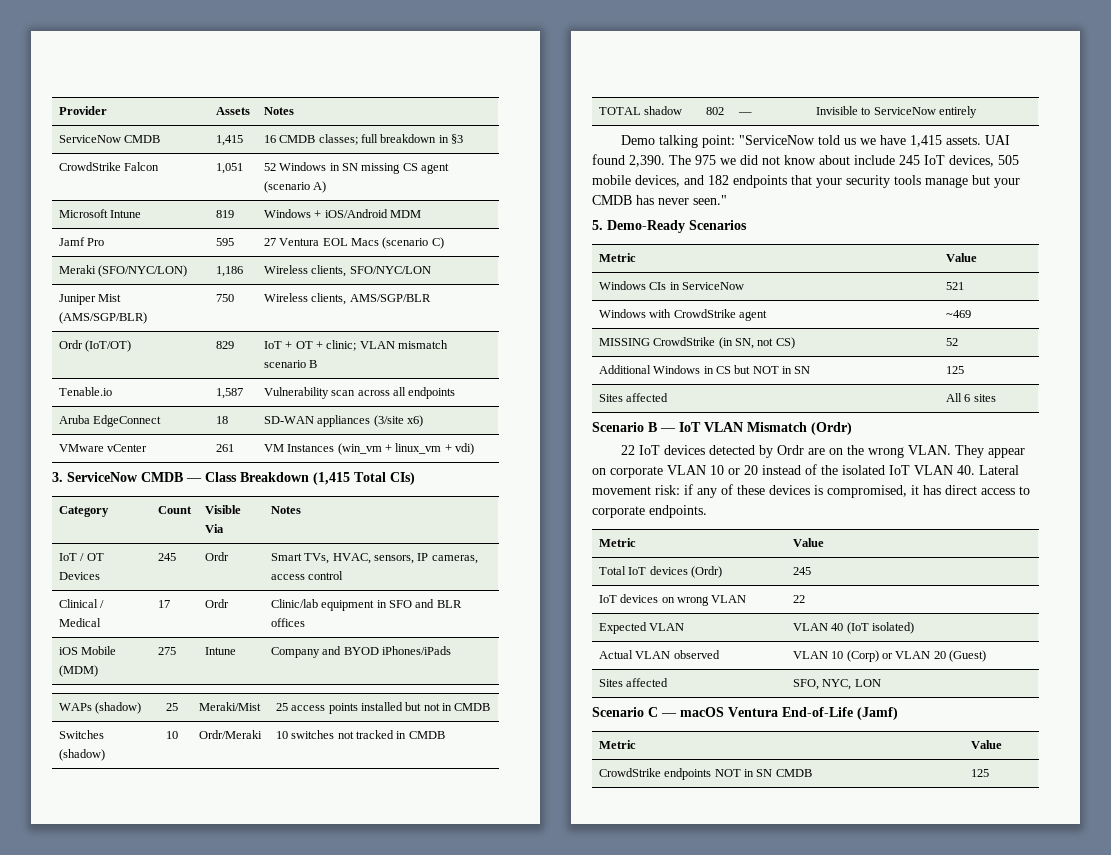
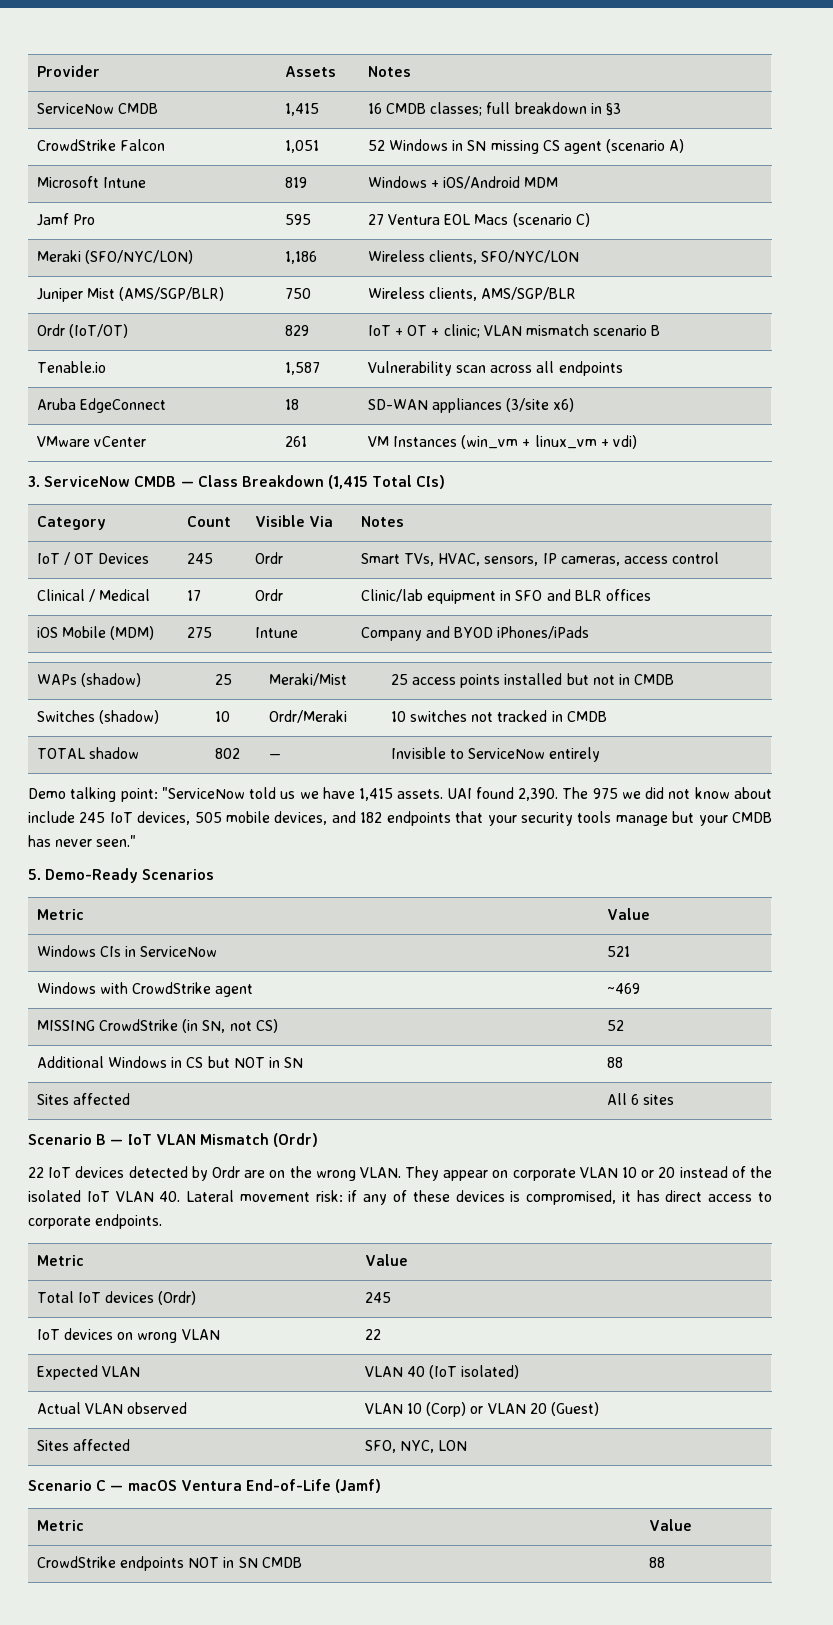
[945,366,964,374] 125 -> [606,1057,623,1068] 88
[970,769,989,777] 125 -> [648,1557,665,1568] 88

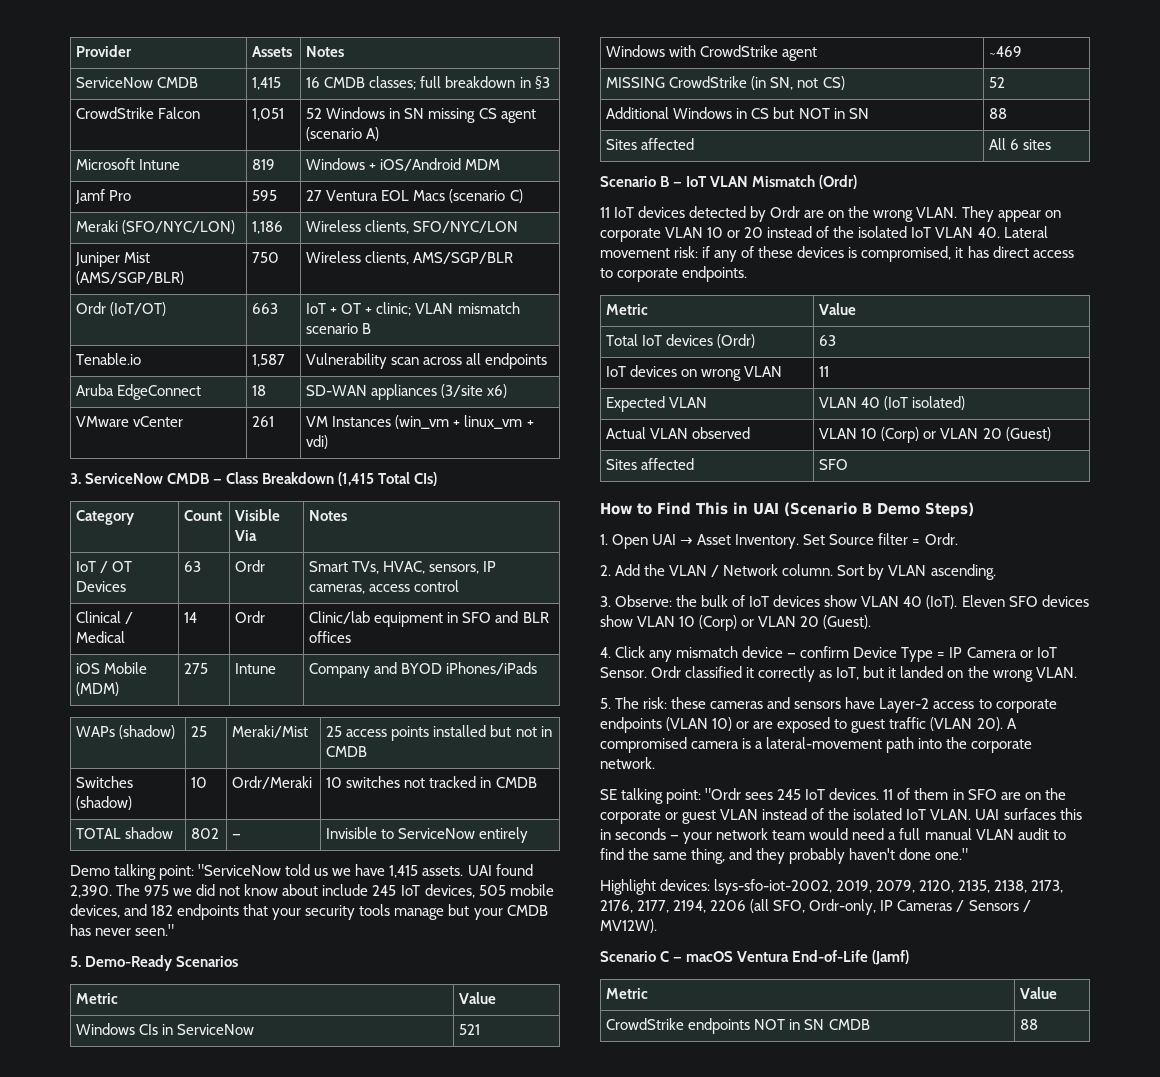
[284,325,309,336] 829 -> [252,303,279,314] 663
[186,553,213,564] 245 -> [184,561,202,572] 63
[186,590,201,601] 17 -> [184,612,198,623] 14
[28,1167,44,1178] 22 -> [600,207,610,218] 11
[364,1292,391,1303] 245 -> [819,335,837,346] 63
[364,1329,381,1340] 22 -> [819,366,830,377] 11
[364,1440,468,1453] SFO, NYC, LON -> [819,459,849,470] [600,502,974,518] [600,533,958,549] [600,564,996,580] [600,595,1089,609] [600,615,872,631] [600,646,1057,662] [600,666,1077,682] [600,697,1057,713] [600,717,1017,733] [600,737,1033,753] [600,757,655,769] [600,788,1066,804] [600,808,1082,824] [600,828,1066,844] [600,848,969,864] [600,879,1064,895] [600,899,1031,915] [600,919,657,933] SFO // How to Find This in UAI (Scenario B Demo Steps) // 1. Open UAI → Asset Inventory. Set Source filter = Ordr. // 2. Add the VLAN / Network column. Sort by VLAN ascending. // 3. Observe: the bulk of IoT devices show VLAN 40 (IoT). Eleven SFO devices show VLAN 10 (Corp) or VLAN 20 (Guest). // 4. Click any mismatch device — confirm Device Type = IP Camera or IoT Sensor. Ordr classified it correctly as IoT, but it landed on the wrong VLAN. // 5. The risk: these cameras and sensors have Layer-2 access to corporate endpoints (VLAN 10) or are exposed to guest traffic (VLAN 20). A compromised camera is a lateral-movement path into the corporate network. // SE talking point: "Ordr sees 245 IoT devices. 11 of them in SFO are on the corporate or guest VLAN instead of the isolated IoT VLAN. UAI surfaces this in seconds — your network team would need a full manual VLAN audit to find the same thing, and they probably haven't done one." // Highlight devices: lsys-sfo-iot-2002, 2019, 2079, 2120, 2135, 2138, 2173, 2176, 2177, 2194, 2206 (all SFO, Ordr-only, IP Cameras / Sensors / MV12W).

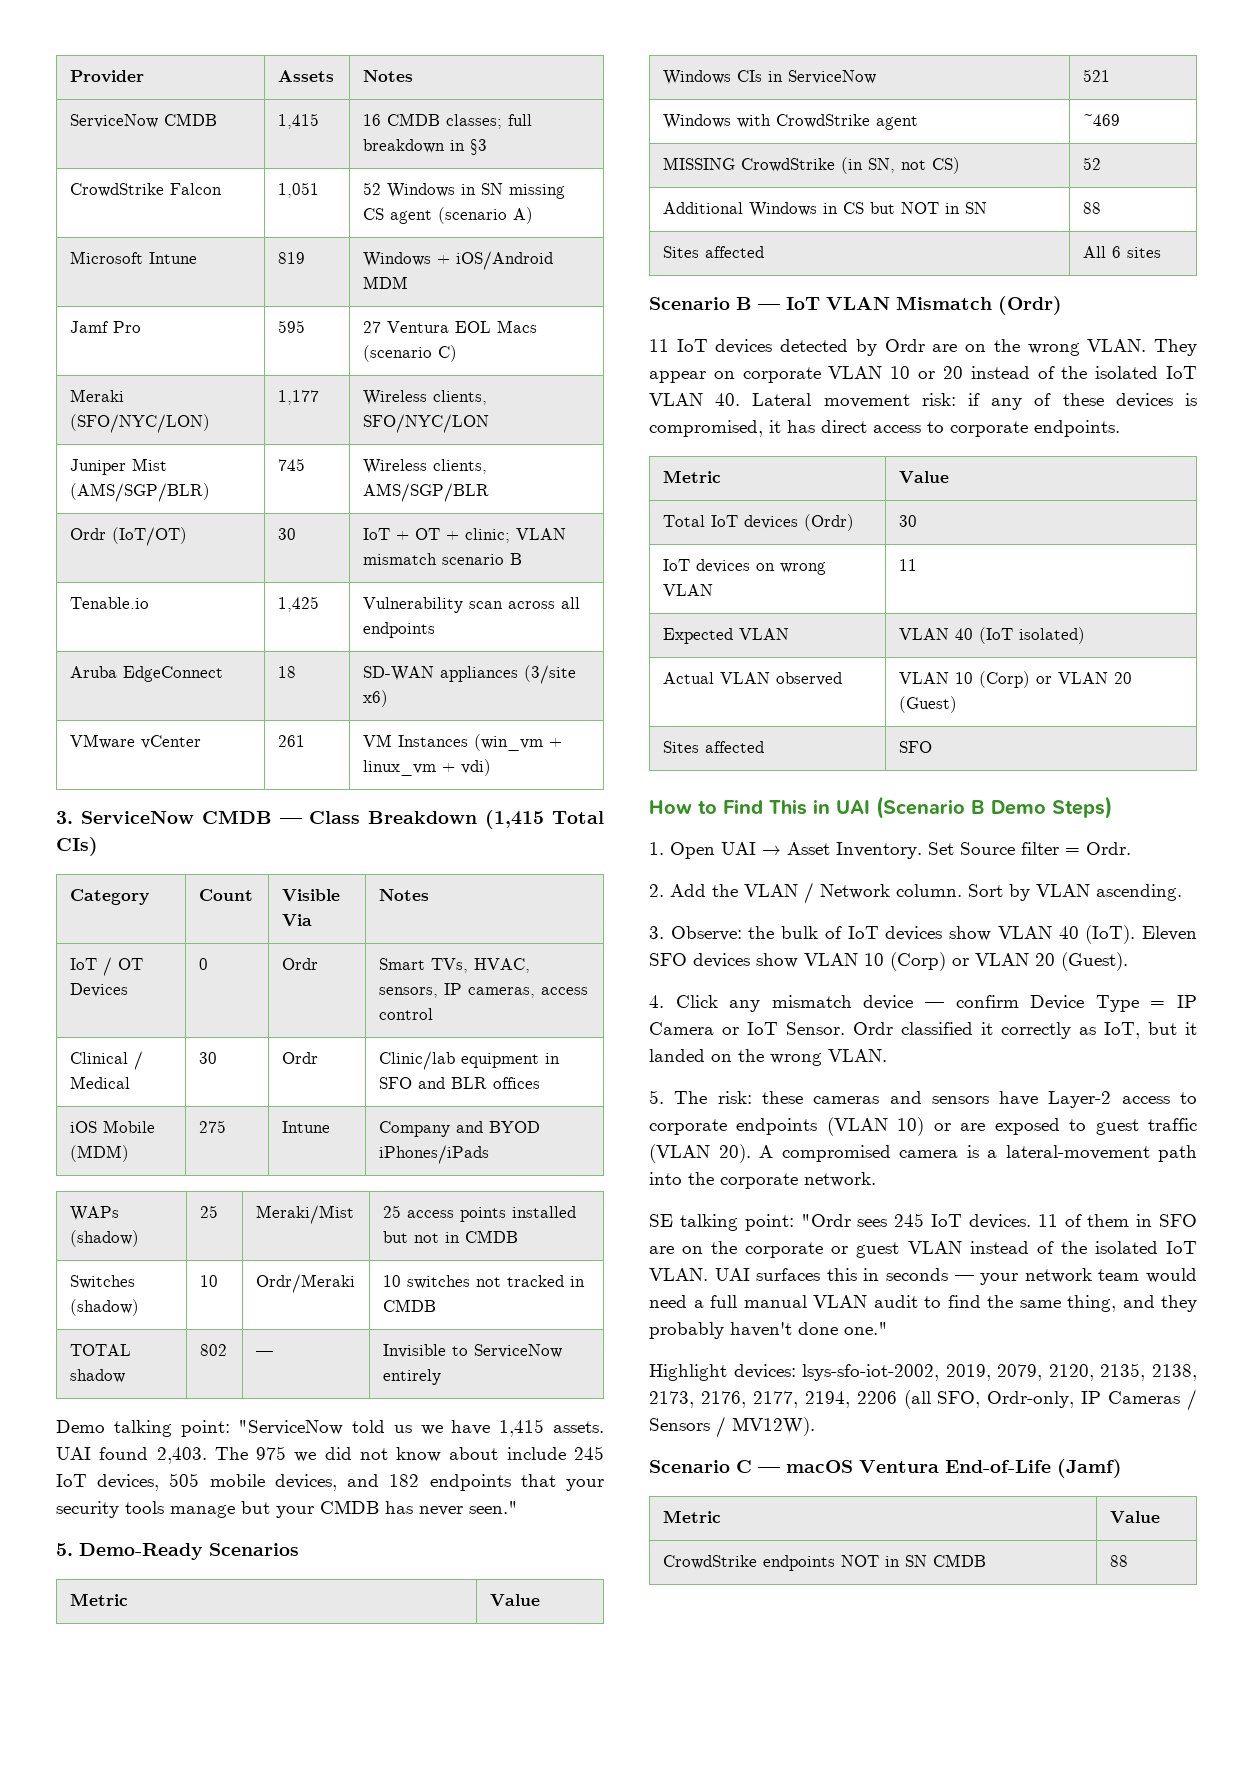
[252,221,284,234] 1,186 -> [277,390,319,405] 1,177
[252,252,280,263] 750 -> [277,458,305,471] 745
[252,303,279,314] 663 -> [277,528,296,540] 30
[252,354,286,367] 1,587 -> [277,596,319,612] 1,425
[184,561,202,572] 63 -> [198,958,208,970] 0
[184,612,198,623] 14 -> [198,1052,217,1064] 30
[70,885,112,898] 2,390. -> [156,1447,207,1464] 2,403.
[819,335,837,346] 63 -> [898,515,917,527] 30

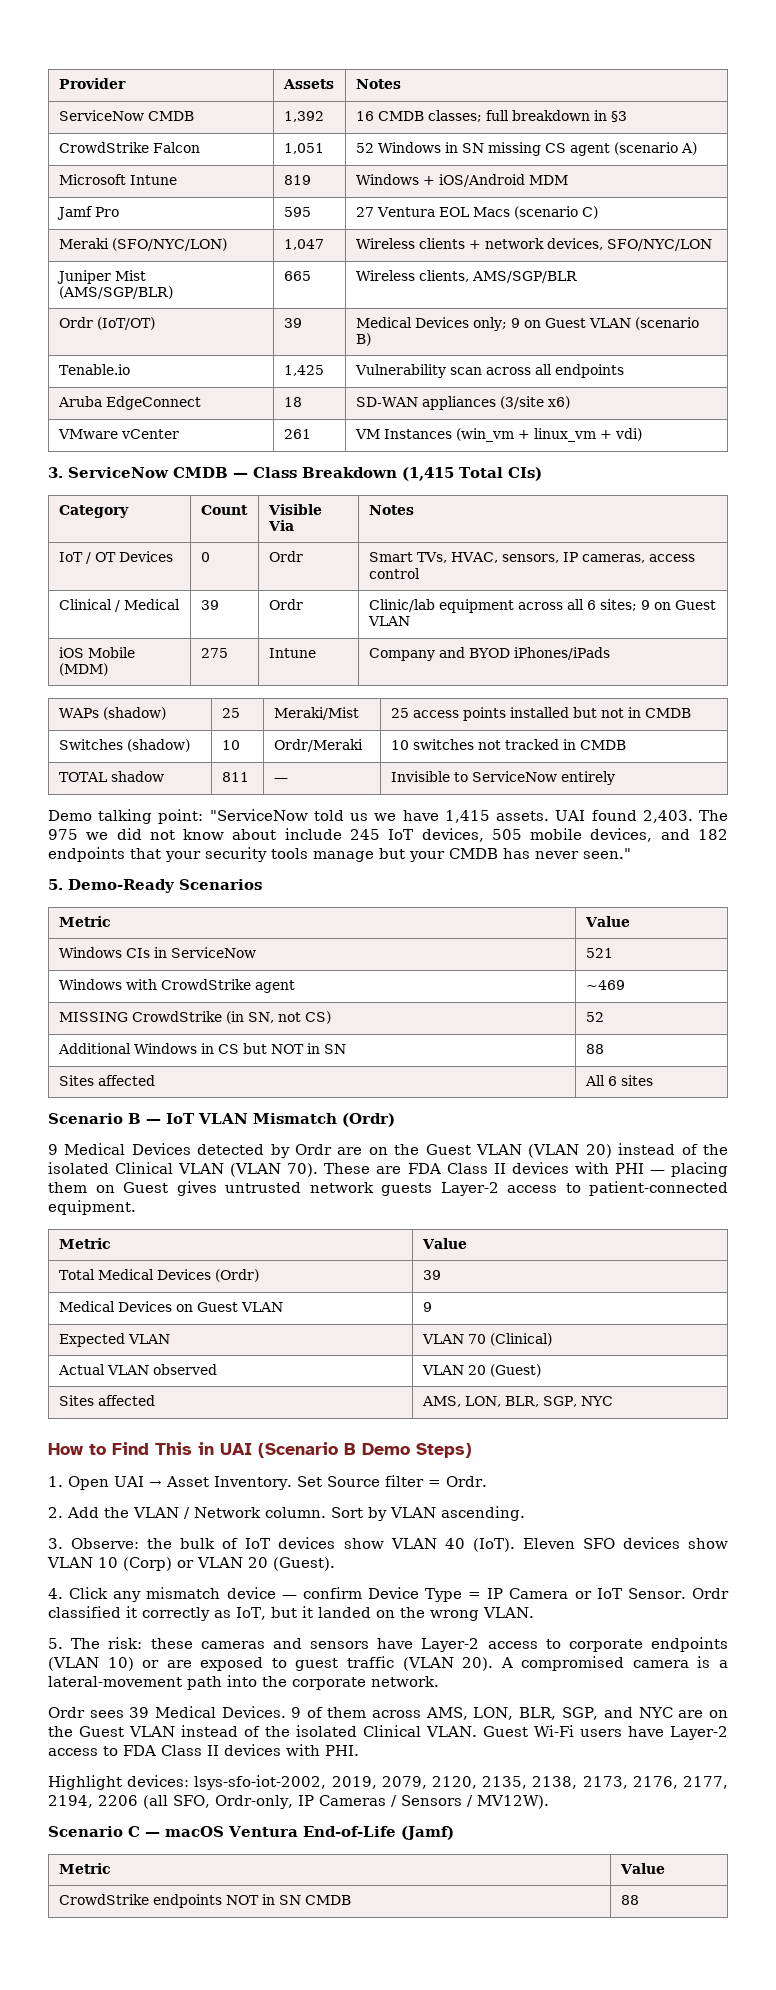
[277,113,319,129] 1,415 -> [283,111,324,122] 1,392
[277,390,319,405] [362,390,487,405] 1,177 | Wireless clients, -> [283,239,324,250] [355,238,603,250] 1,047 | Wireless clients + network devices,
[277,458,305,471] 745 -> [283,271,311,281] 665
[277,528,296,540] [362,528,566,543] [362,553,522,565] 30 | IoT + OT + clinic; VLAN mismatch scenario B -> [283,318,302,328] [355,317,699,331] [355,333,371,346] 39 | Medical Devices only; 9 on Guest VLAN (scenario B)
[198,1052,217,1064] 30 -> [200,600,219,610] 39
[544,1053,560,1064] [378,1077,540,1089] in SFO and BLR offices -> [517,599,716,611] [367,616,410,626] across all 6 sites; 9 on Guest VLAN
[199,1344,227,1356] 802 -> [221,772,249,782] 811
[649,339,773,354] 11 IoT devices -> [48,1143,191,1155] 9 Medical Devices
[1027,339,1197,356] [649,366,1197,383] [649,393,1197,410] [649,420,1120,437] wrong VLAN. They appear on corporate VLAN 10 or 20 instead of the isolated IoT VLAN 40. Lateral movement risk: if any of these devices is compromised, it has direct access to corporate endpoints. -> [425,1143,728,1158] [48,1162,728,1177] [48,1181,728,1196] [48,1200,136,1215] Guest VLAN (VLAN 20) instead of the isolated Clinical VLAN (VLAN 70). These are FDA Class II devices with PHI — placing them on Guest gives untrusted network guests Layer-2 access to patient-connected equipment.
[710,515,798,529] IoT devices -> [97,1269,211,1280] Medical Devices
[898,515,917,527] [662,559,826,575] [662,584,713,596] [898,559,917,571] 30 // IoT devices on wrong VLAN | 11 -> [422,1270,441,1280] [58,1301,283,1312] [422,1302,432,1312] 39 // Medical Devices on Guest VLAN | 9
[954,627,1085,644] 40 (IoT isolated) -> [467,1333,552,1346] 70 (Clinical)
[954,671,1108,688] 10 (Corp) or VLAN -> (464, 1370) none
[898,741,932,753] SFO -> [421,1396,613,1407] AMS, LON, BLR, SGP, NYC
[649,1213,1197,1231] [649,1241,900,1258] SE talking point: "Ordr sees 245 IoT devices. 11 of them in SFO are on the corporate or guest -> [48,1706,728,1720] [48,1726,125,1737] Ordr sees 39 Medical Devices. 9 of them across AMS, LON, BLR, SGP, and NYC are on the Guest
[1166,1241,1197,1254] [649,1268,1197,1285] [649,1295,1197,1312] [649,1322,888,1339] IoT VLAN. UAI surfaces this in seconds — your network team would need a full manual VLAN audit to find the same thing, and they probably haven't done one." -> [363,1725,728,1740] [48,1744,359,1756] Clinical VLAN. Guest Wi-Fi users have Layer-2 access to FDA Class II devices with PHI.

